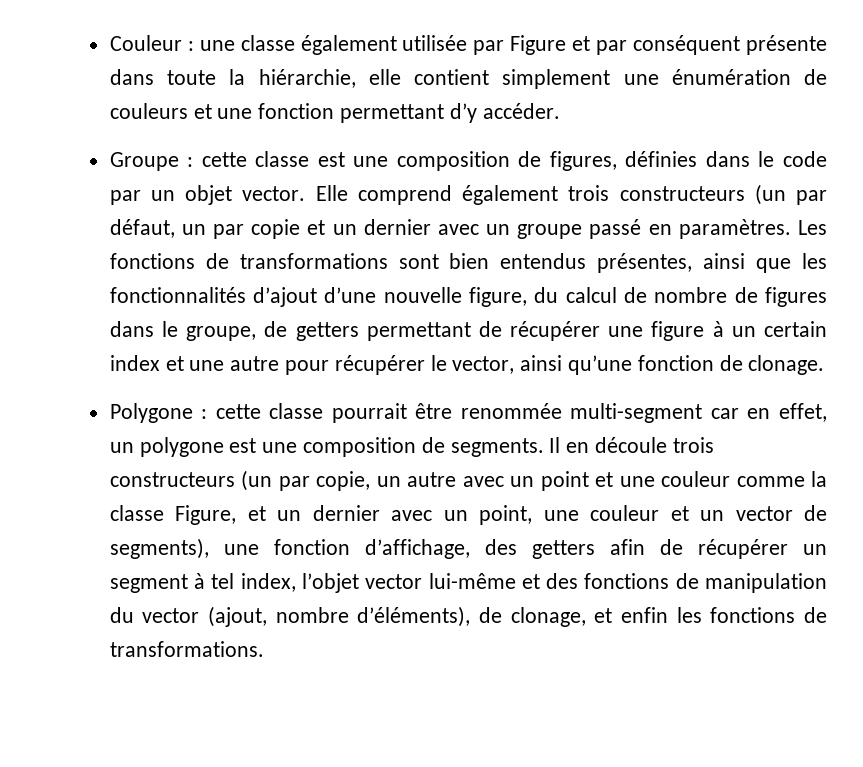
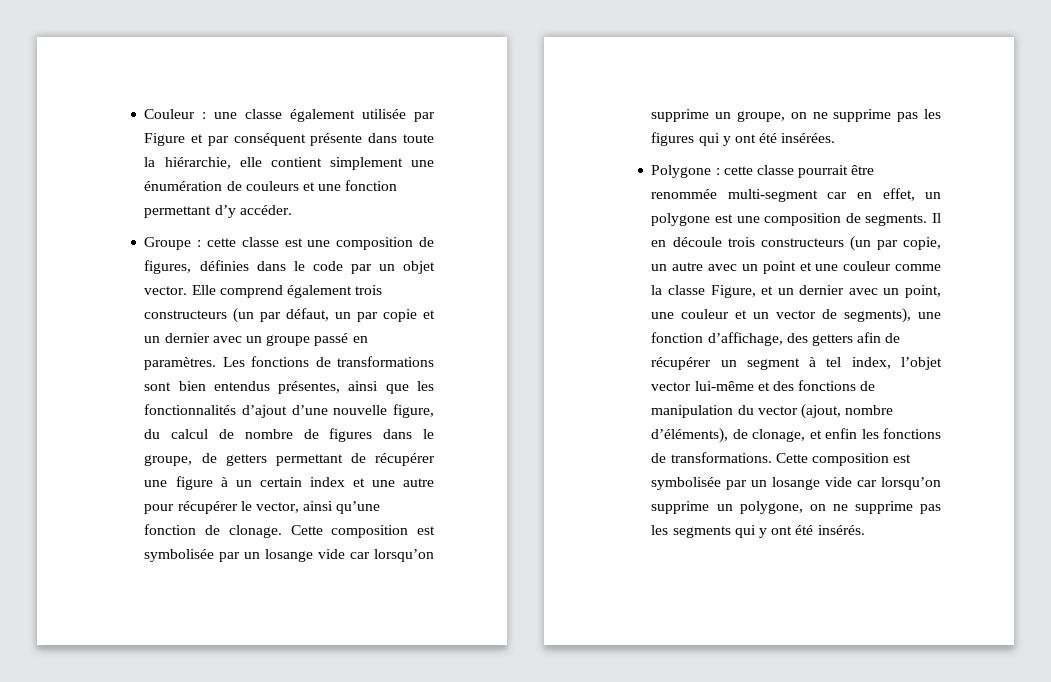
(825, 365) none -> [290,525,435,538] [144,549,435,562] [651,109,941,122] [651,132,836,146] Cette composition est symbolisée par un losange vide car lorsqu’on supprime un groupe, on ne supprime pas les figures qui y ont été insérées.
(264, 649) none -> [775,453,912,466] [651,477,941,490] [651,501,941,514] [651,525,865,538] Cette composition est symbolisée par un losange vide car lorsqu’on supprime un polygone, on ne supprime pas les segments qui y ont été insérés.

